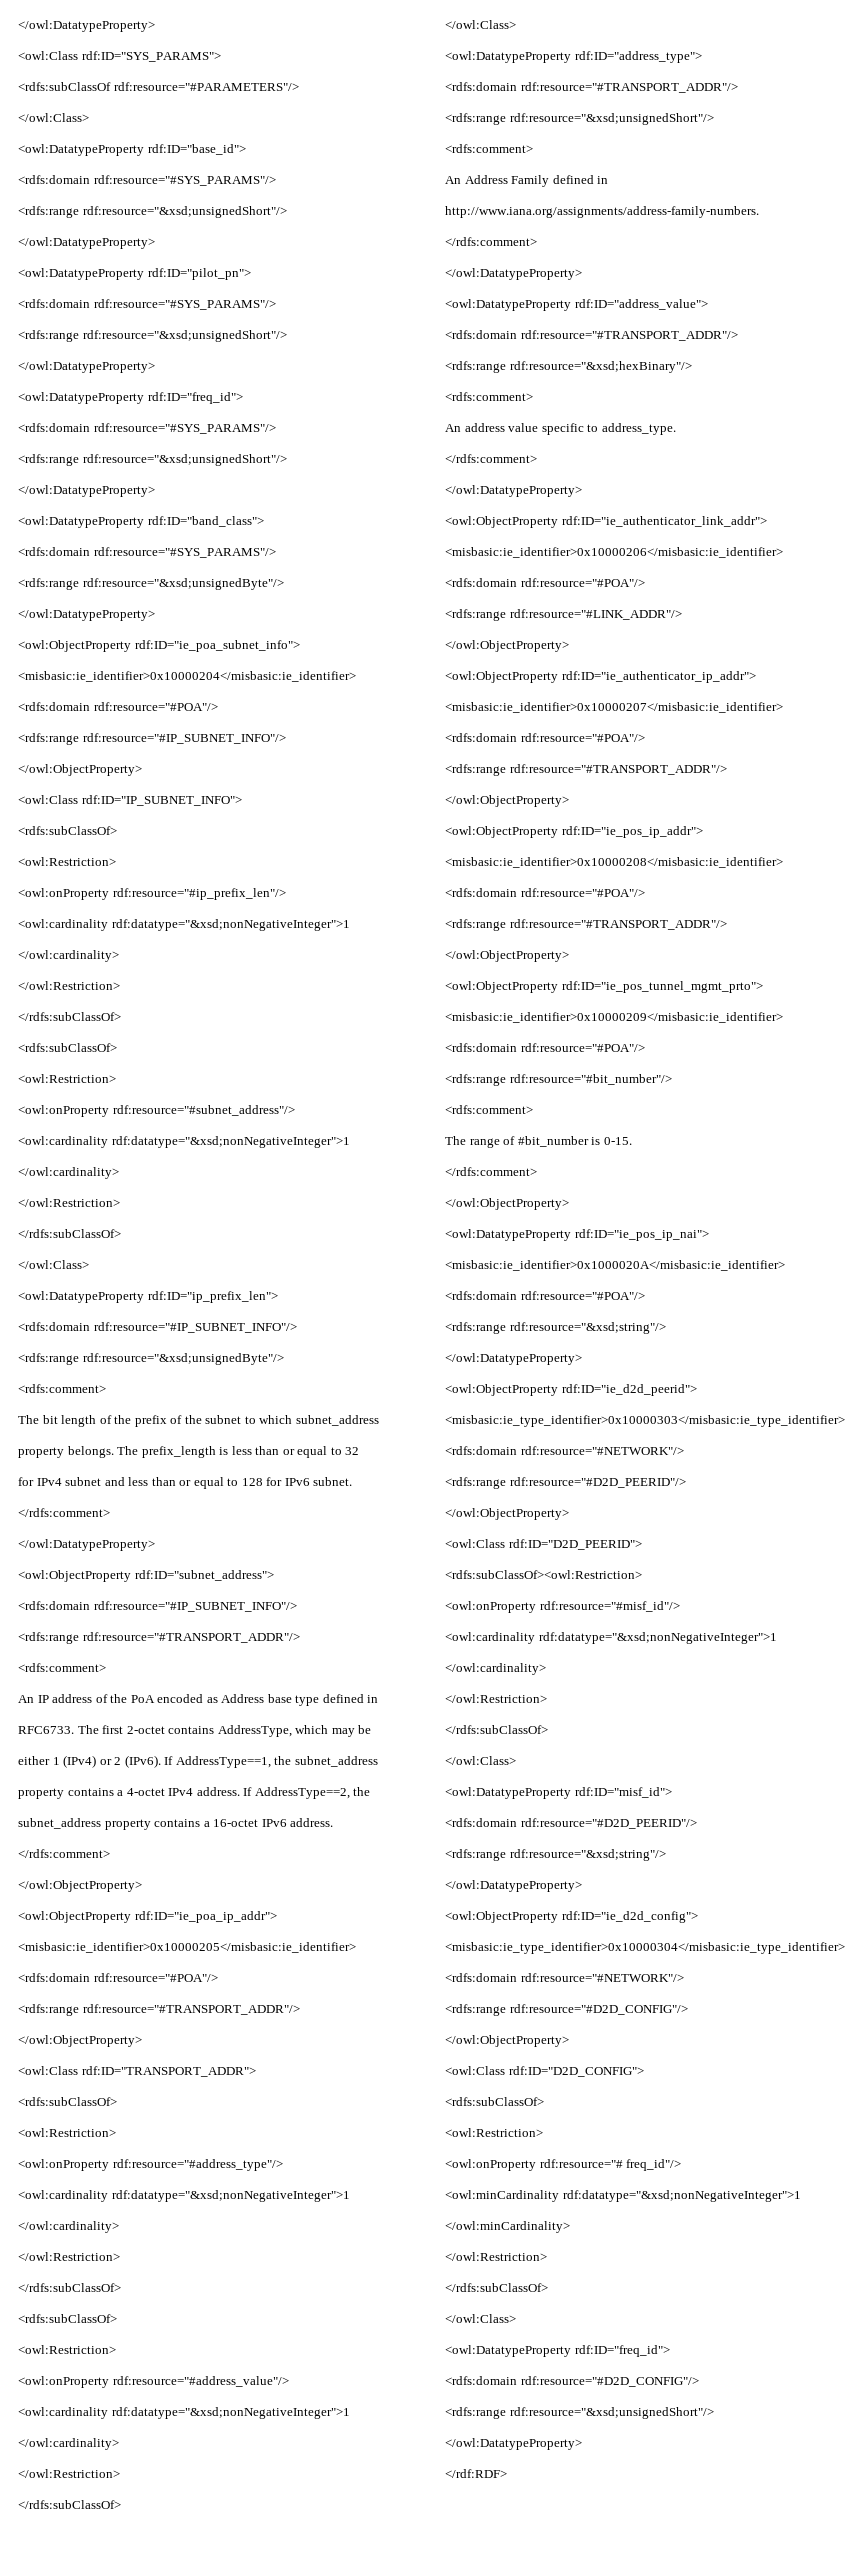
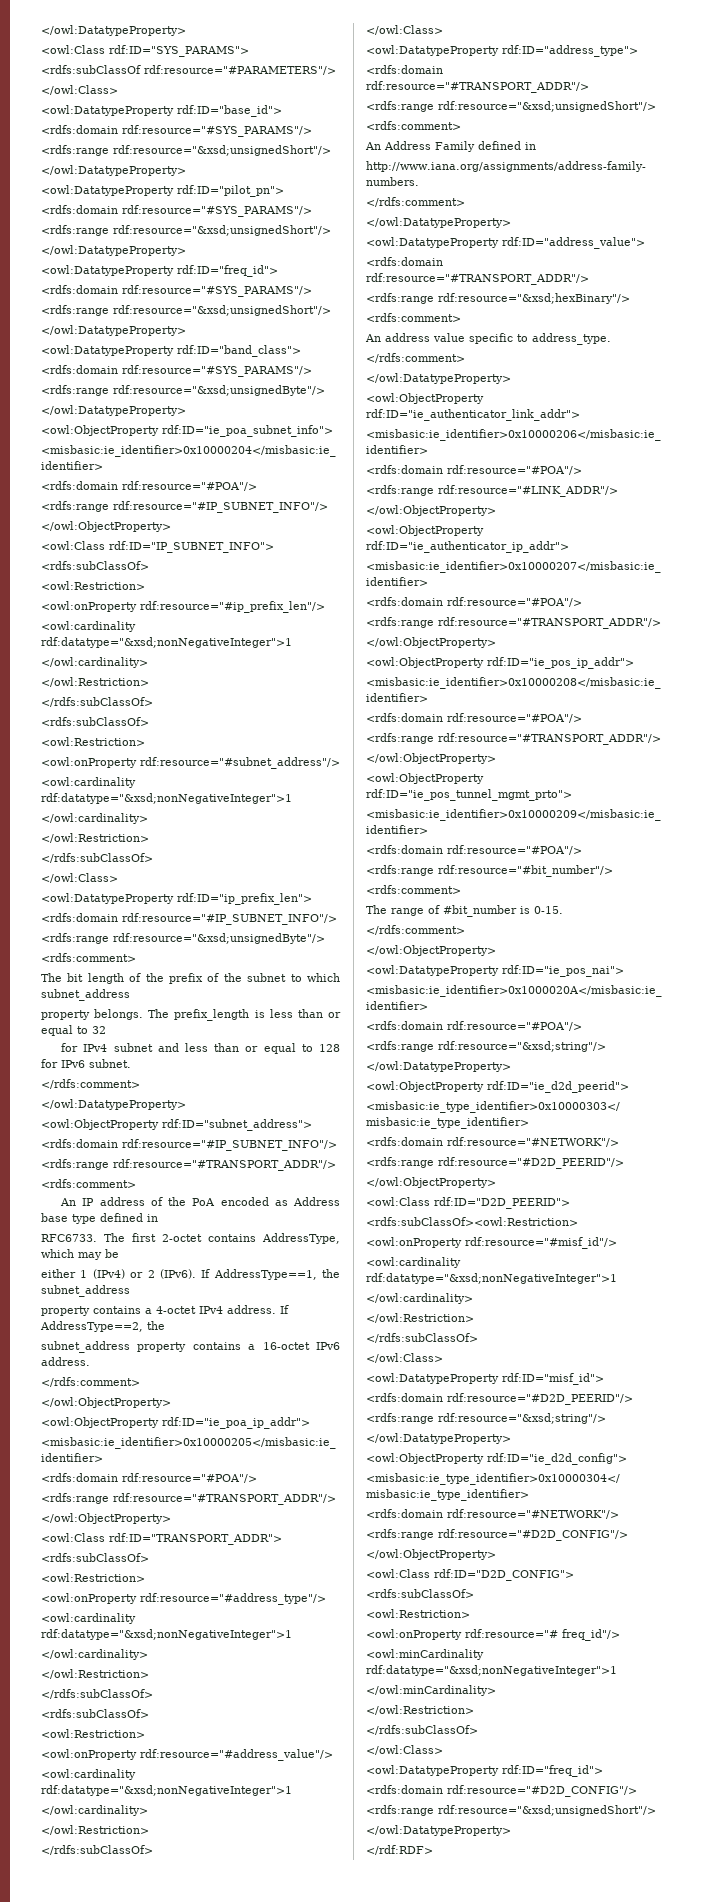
[574,1229,709,1241] rdf:ID="ie_pos_ip_nai"> -> [502,965,624,977] rdf:ID="ie_pos_nai">

